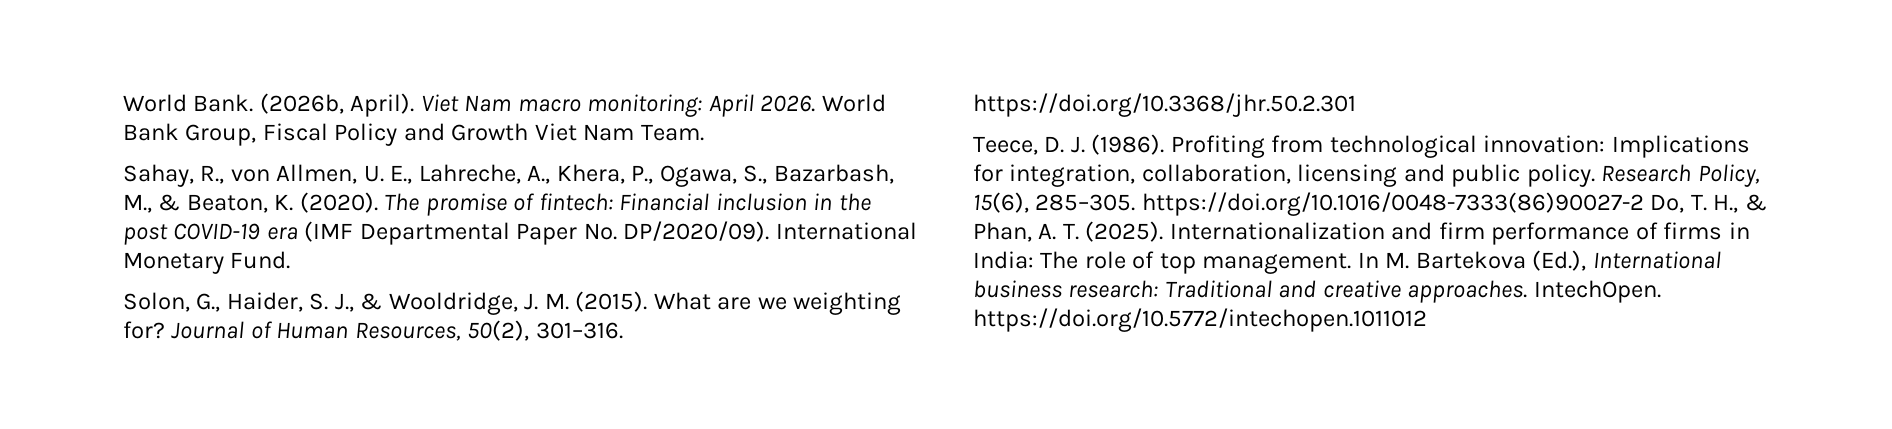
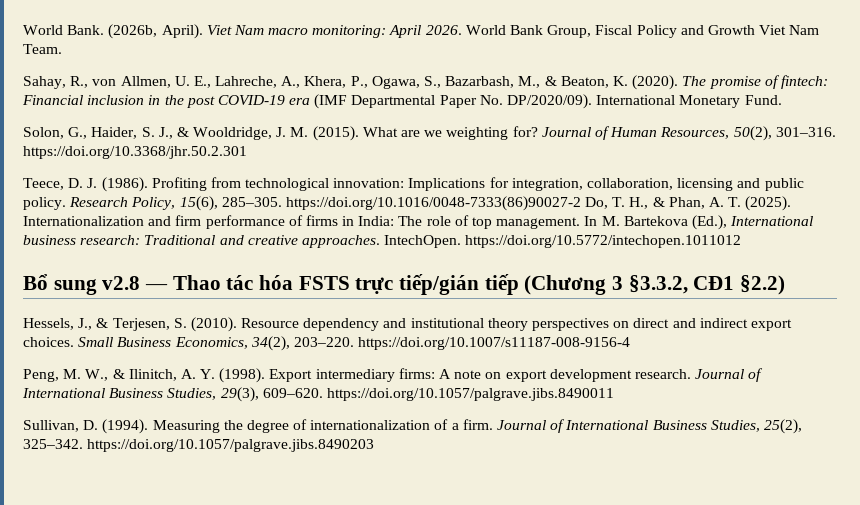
(1427, 320) none -> [23,274,786,295] [23,317,792,332] [23,336,631,351] [23,368,764,383] [22,387,614,402] [23,419,802,434] [23,439,375,452] // Bổ sung v2.8 — Thao tác hóa FSTS trực tiếp/gián tiếp (Chương 3 §3.3.2, CĐ1 §2.2) // Hessels, J., & Terjesen, S. (2010). Resource dependency and institutional theory perspectives on direct and indirect export choices. Small Business Economics, 34(2), 203–220. https://doi.org/10.1007/s11187-008-9156-4 // Peng, M. W., & Ilinitch, A. Y. (1998). Export intermediary firms: A note on export development research. Journal of International Business Studies, 29(3), 609–620. https://doi.org/10.1057/palgrave.jibs.8490011 // Sullivan, D. (1994). Measuring the degree of internationalization of a firm. Journal of International Business Studies, 25(2), 325–342. https://doi.org/10.1057/palgrave.jibs.8490203

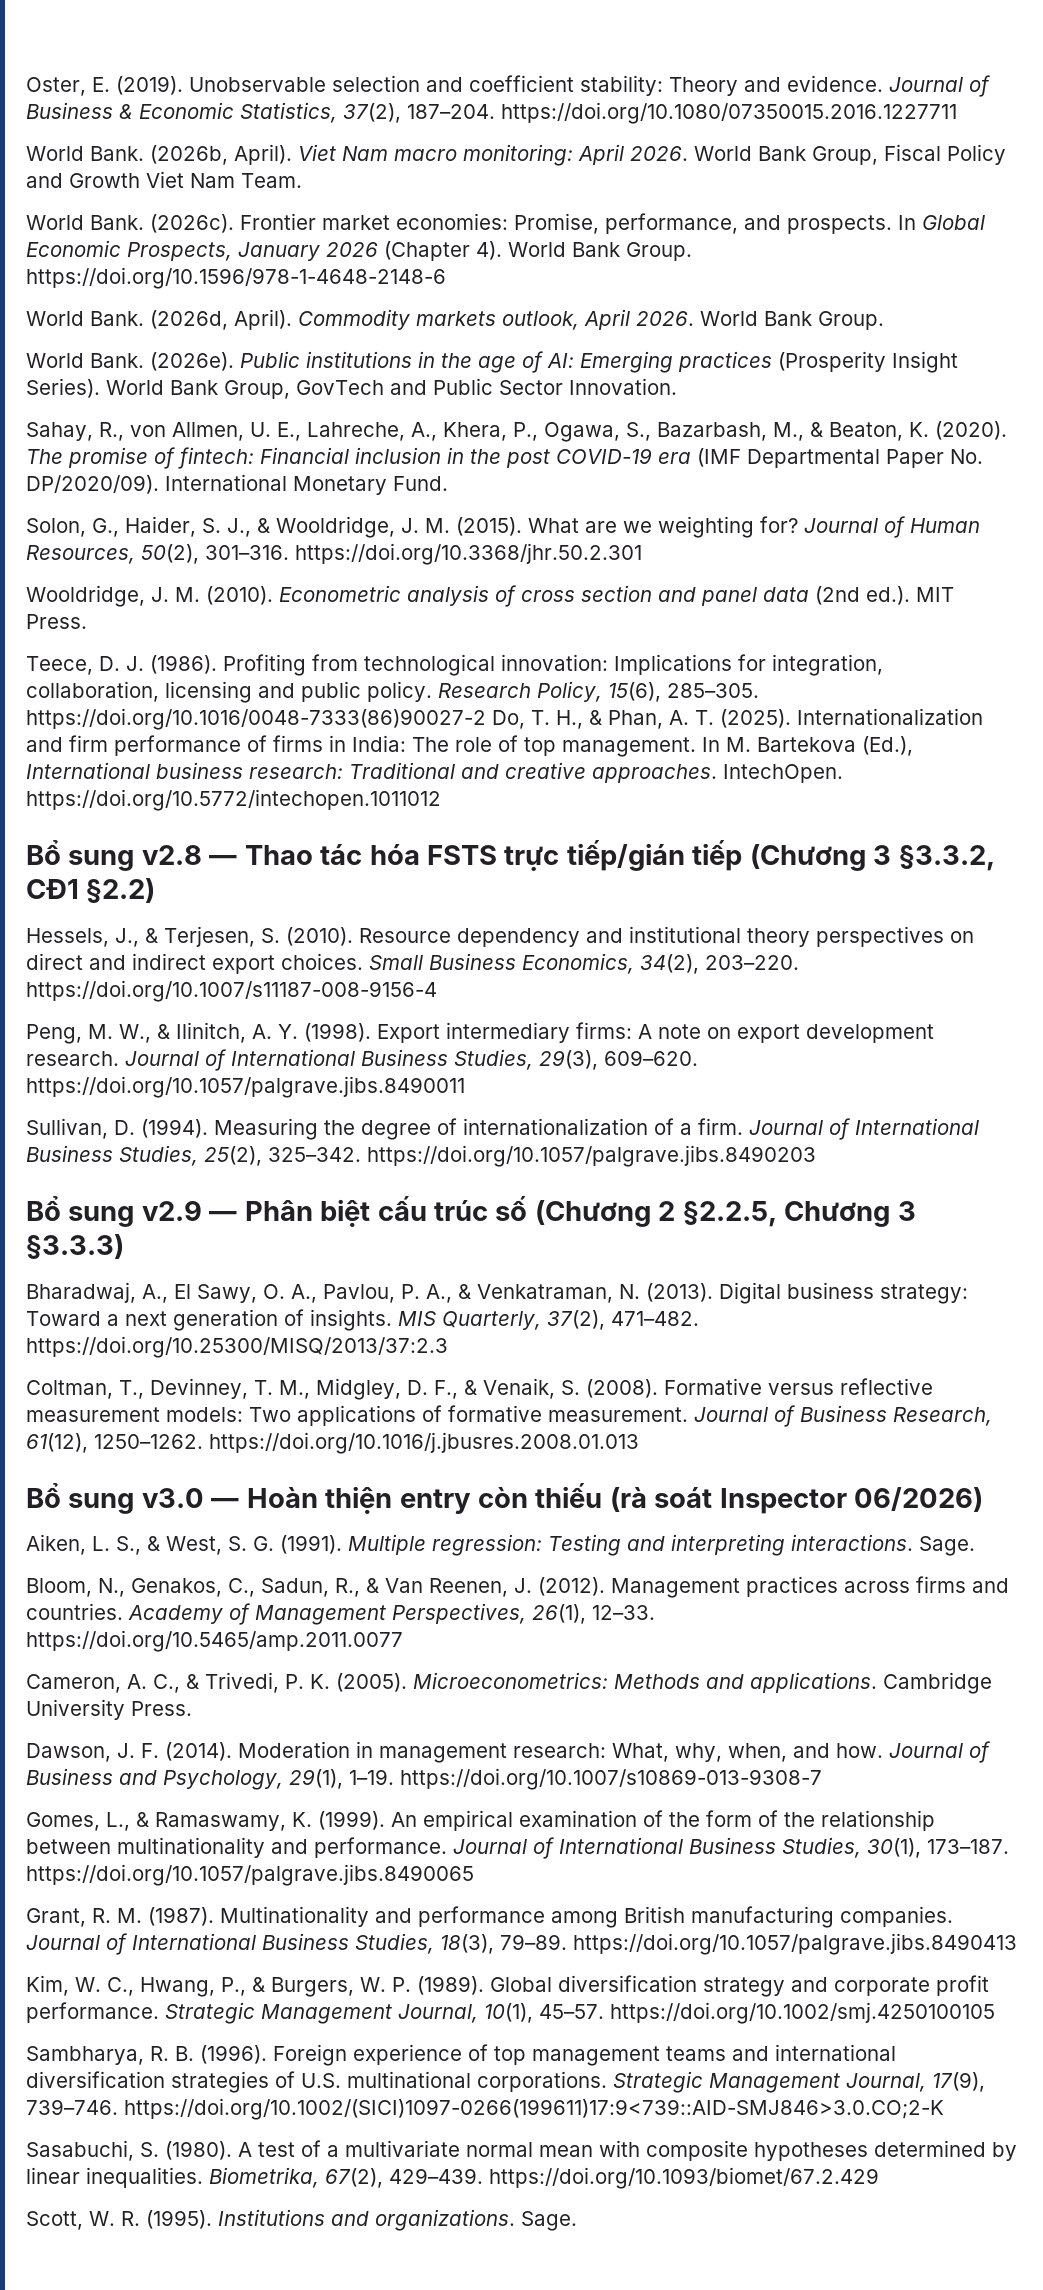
(23, 30) none -> [26,75,990,97] [26,102,957,124] Oster, E. (2019). Unobservable selection and coefficient stability: Theory and evidence. Journal of Business & Economic Statistics, 37(2), 187–204. https://doi.org/10.1080/07350015.2016.1227711 //
(62, 49) none -> [26,213,985,234] [26,240,692,261] [26,267,446,289] [26,309,884,330] [26,351,958,373] [26,378,677,399] // World Bank. (2026c). Frontier market economies: Promise, performance, and prospects. In Global Economic Prospects, January 2026 (Chapter 4). World Bank Group. https://doi.org/10.1596/978-1-4648-2148-6 // World Bank. (2026d, April). Commodity markets outlook, April 2026. World Bank Group. // World Bank. (2026e). Public institutions in the age of AI: Emerging practices (Prosperity Insight Series). World Bank Group, GovTech and Public Sector Innovation.
(247, 152) none -> [26,585,954,607] [26,614,87,629] // Wooldridge, J. M. (2010). Econometric analysis of cross section and panel data (2nd ed.). MIT Press.
(375, 445) none -> [26,1196,916,1227] [26,1234,124,1259] [26,1282,968,1304] [26,1309,699,1331] [26,1336,448,1358] [26,1378,933,1400] [26,1405,992,1427] [26,1432,639,1454] [26,1483,984,1514] [26,1534,975,1556] [26,1576,1009,1598] [26,1603,655,1625] [26,1630,403,1652] [26,1672,992,1694] [26,1699,192,1720] [26,1741,990,1763] [26,1768,822,1790] [26,1810,935,1831] [26,1837,1009,1859] [26,1864,474,1886] [26,1906,953,1928] [26,1933,1017,1955] [26,1975,989,1997] [26,2002,995,2024] [26,2044,896,2066] [26,2071,985,2093] [26,2098,944,2120] [26,2140,1017,2161] [26,2167,879,2189] [26,2209,577,2231] // Bổ sung v2.9 — Phân biệt cấu trúc số (Chương 2 §2.2.5, Chương 3 §3.3.3) // Bharadwaj, A., El Sawy, O. A., Pavlou, P. A., & Venkatraman, N. (2013). Digital business strategy: Toward a next generation of insights. MIS Quarterly, 37(2), 471–482. https://doi.org/10.25300/MISQ/2013/37:2.3 // Coltman, T., Devinney, T. M., Midgley, D. F., & Venaik, S. (2008). Formative versus reflective measurement models: Two applications of formative measurement. Journal of Business Research, 61(12), 1250–1262. https://doi.org/10.1016/j.jbusres.2008.01.013 // Bổ sung v3.0 — Hoàn thiện entry còn thiếu (rà soát Inspector 06/2026) // Aiken, L. S., & West, S. G. (1991). Multiple regression: Testing and interpreting interactions. Sage. // Bloom, N., Genakos, C., Sadun, R., & Van Reenen, J. (2012). Management practices across firms and countries. Academy of Management Perspectives, 26(1), 12–33. https://doi.org/10.5465/amp.2011.0077 // Cameron, A. C., & Trivedi, P. K. (2005). Microeconometrics: Methods and applications. Cambridge University Press. // Dawson, J. F. (2014). Moderation in management research: What, why, when, and how. Journal of Business and Psychology, 29(1), 1–19. https://doi.org/10.1007/s10869-013-9308-7 // Gomes, L., & Ramaswamy, K. (1999). An empirical examination of the form of the relationship between multinationality and performance. Journal of International Business Studies, 30(1), 173–187. https://doi.org/10.1057/palgrave.jibs.8490065 // Grant, R. M. (1987). Multinationality and performance among British manufacturing companies. Journal of International Business Studies, 18(3), 79–89. https://doi.org/10.1057/palgrave.jibs.8490413 // Kim, W. C., Hwang, P., & Burgers, W. P. (1989). Global diversification strategy and corporate profit performance. Strategic Management Journal, 10(1), 45–57. https://doi.org/10.1002/smj.4250100105 // Sambharya, R. B. (1996). Foreign experience of top management teams and international diversification strategies of U.S. multinational corporations. Strategic Management Journal, 17(9), 739–746. https://doi.org/10.1002/(SICI)1097-0266(199611)17:9<739::AID-SMJ846>3.0.CO;2-K // Sasabuchi, S. (1980). A test of a multivariate normal mean with composite hypotheses determined by linear inequalities. Biometrika, 67(2), 429–439. https://doi.org/10.1093/biomet/67.2.429 // Scott, W. R. (1995). Institutions and organizations. Sage.

